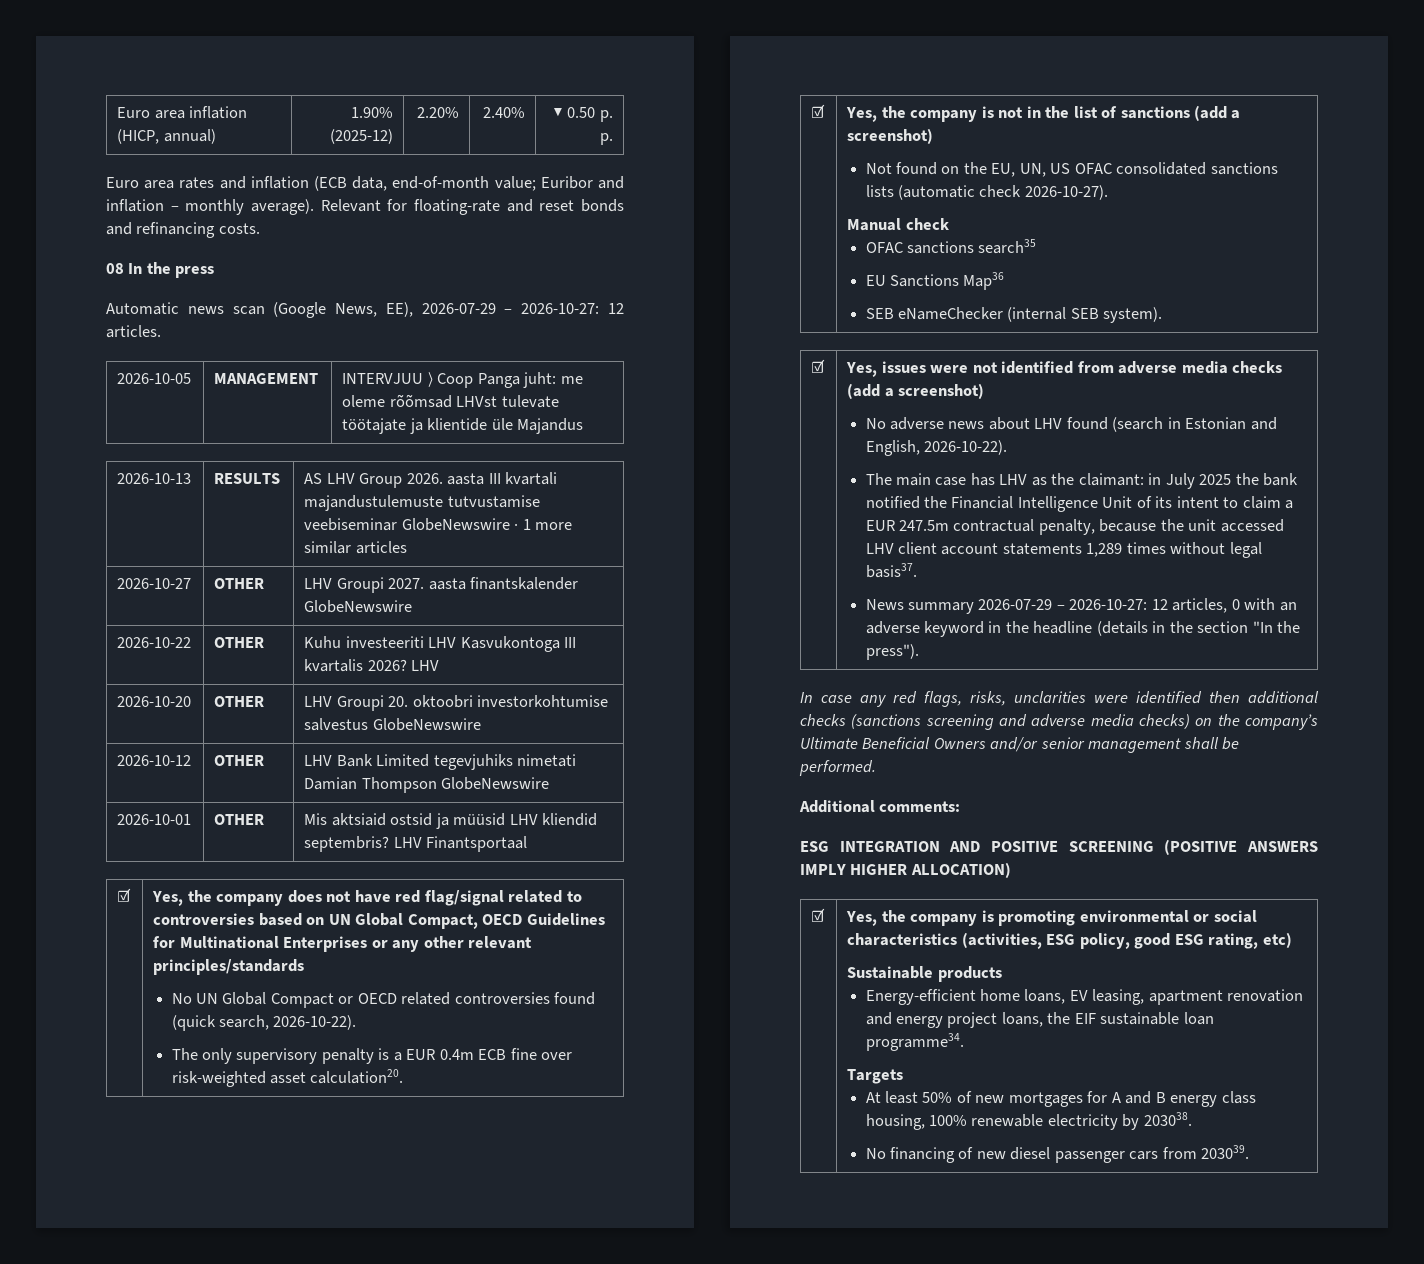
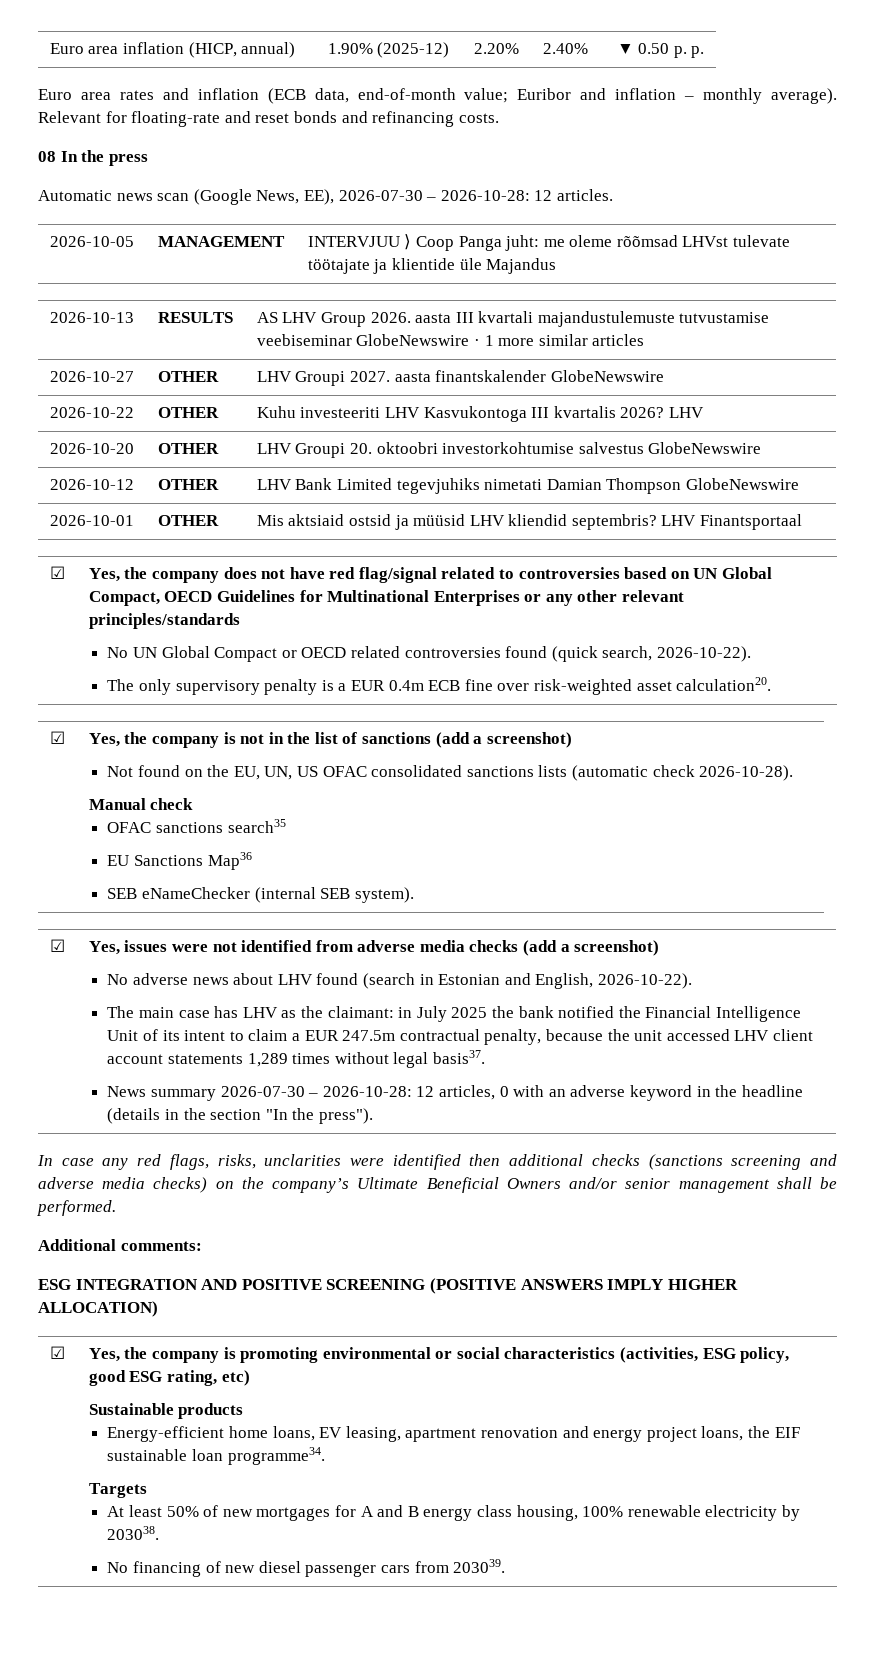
[421,303,600,314] 2026-07-29 – 2026-10-27: -> [338,190,530,201] 2026-07-30 – 2026-10-28:
[1024,185,1108,200] 2026-10-27). -> [699,765,794,781] 2026-10-28).
[978,599,1148,610] 2026-07-29 – 2026-10-27: -> [220,1086,412,1097] 2026-07-30 – 2026-10-28:

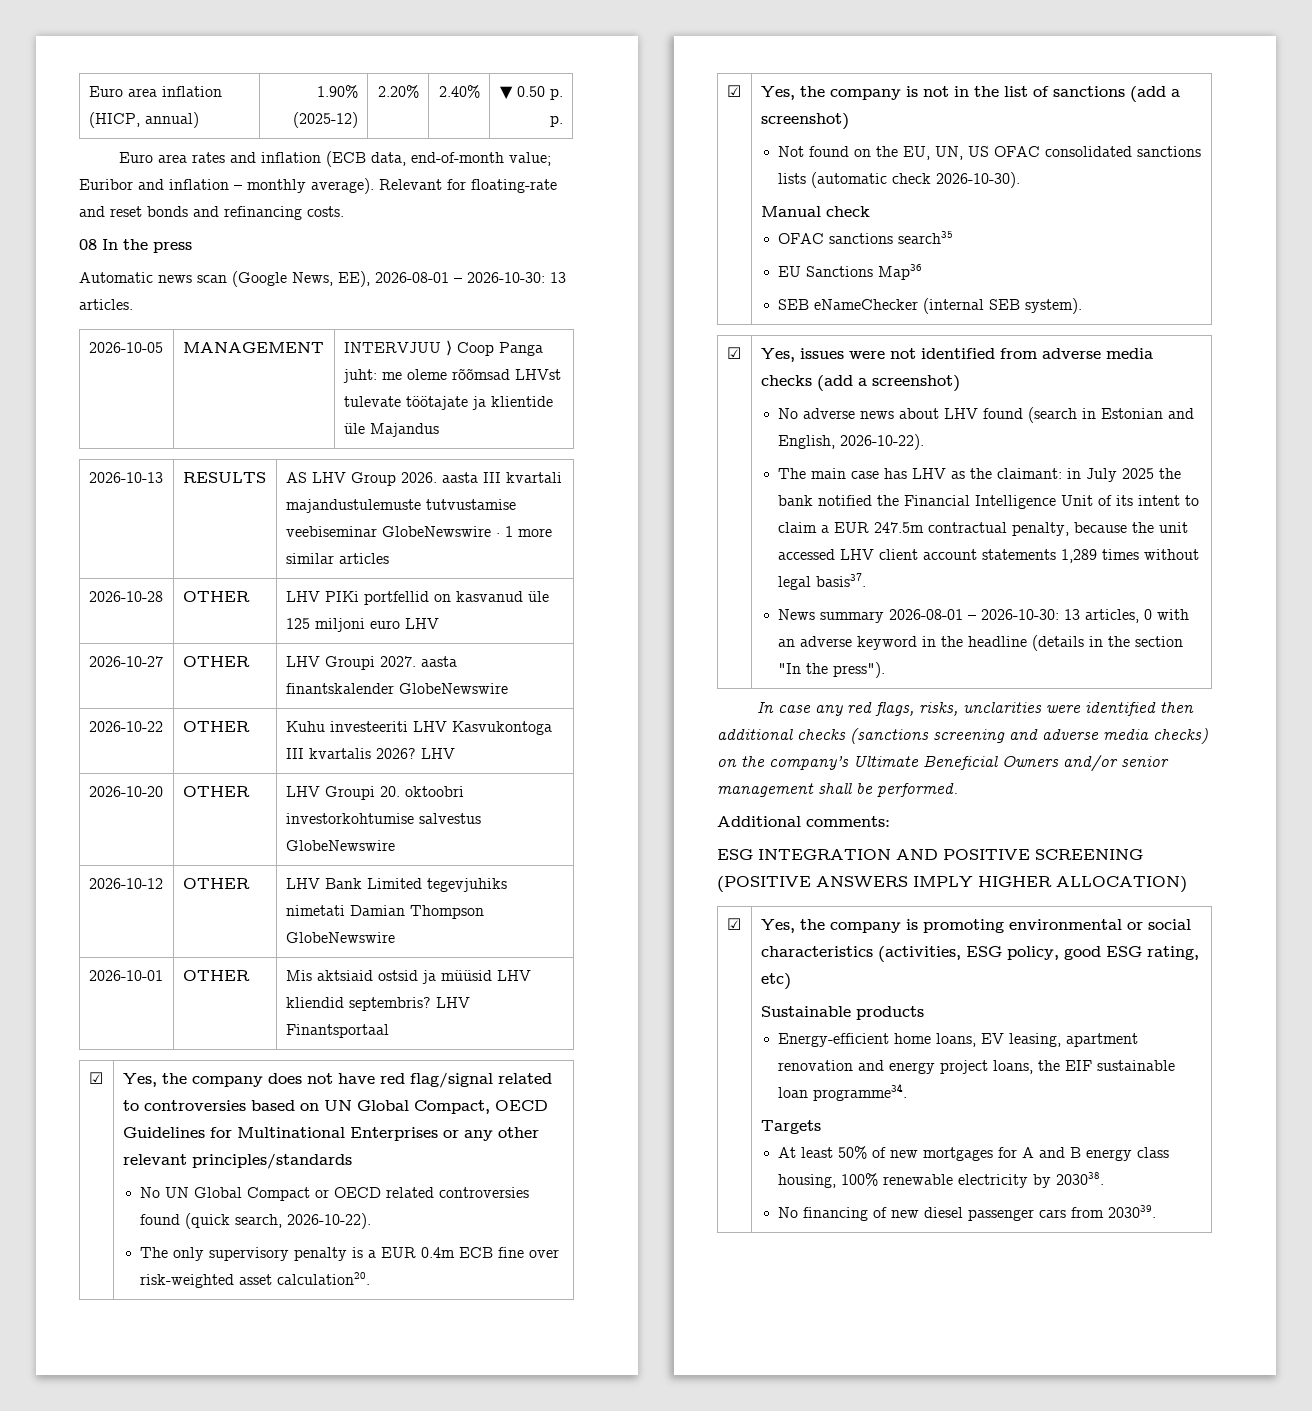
[338,190,553,201] 2026-07-30 – 2026-10-28: 12 -> [375,272,566,283] 2026-08-01 – 2026-10-30: 13
(645, 340) none -> [88,591,163,602] [182,591,250,602] [285,591,549,605] [285,618,439,632] // 2026-10-28 | OTHER | LHV PIKi portfellid on kasvanud üle 125 miljoni euro LHV
[699,765,794,781] 2026-10-28). -> [936,172,1021,188] 2026-10-30).
[220,1086,435,1097] 2026-07-30 – 2026-10-28: 12 -> [889,609,1081,620] 2026-08-01 – 2026-10-30: 13

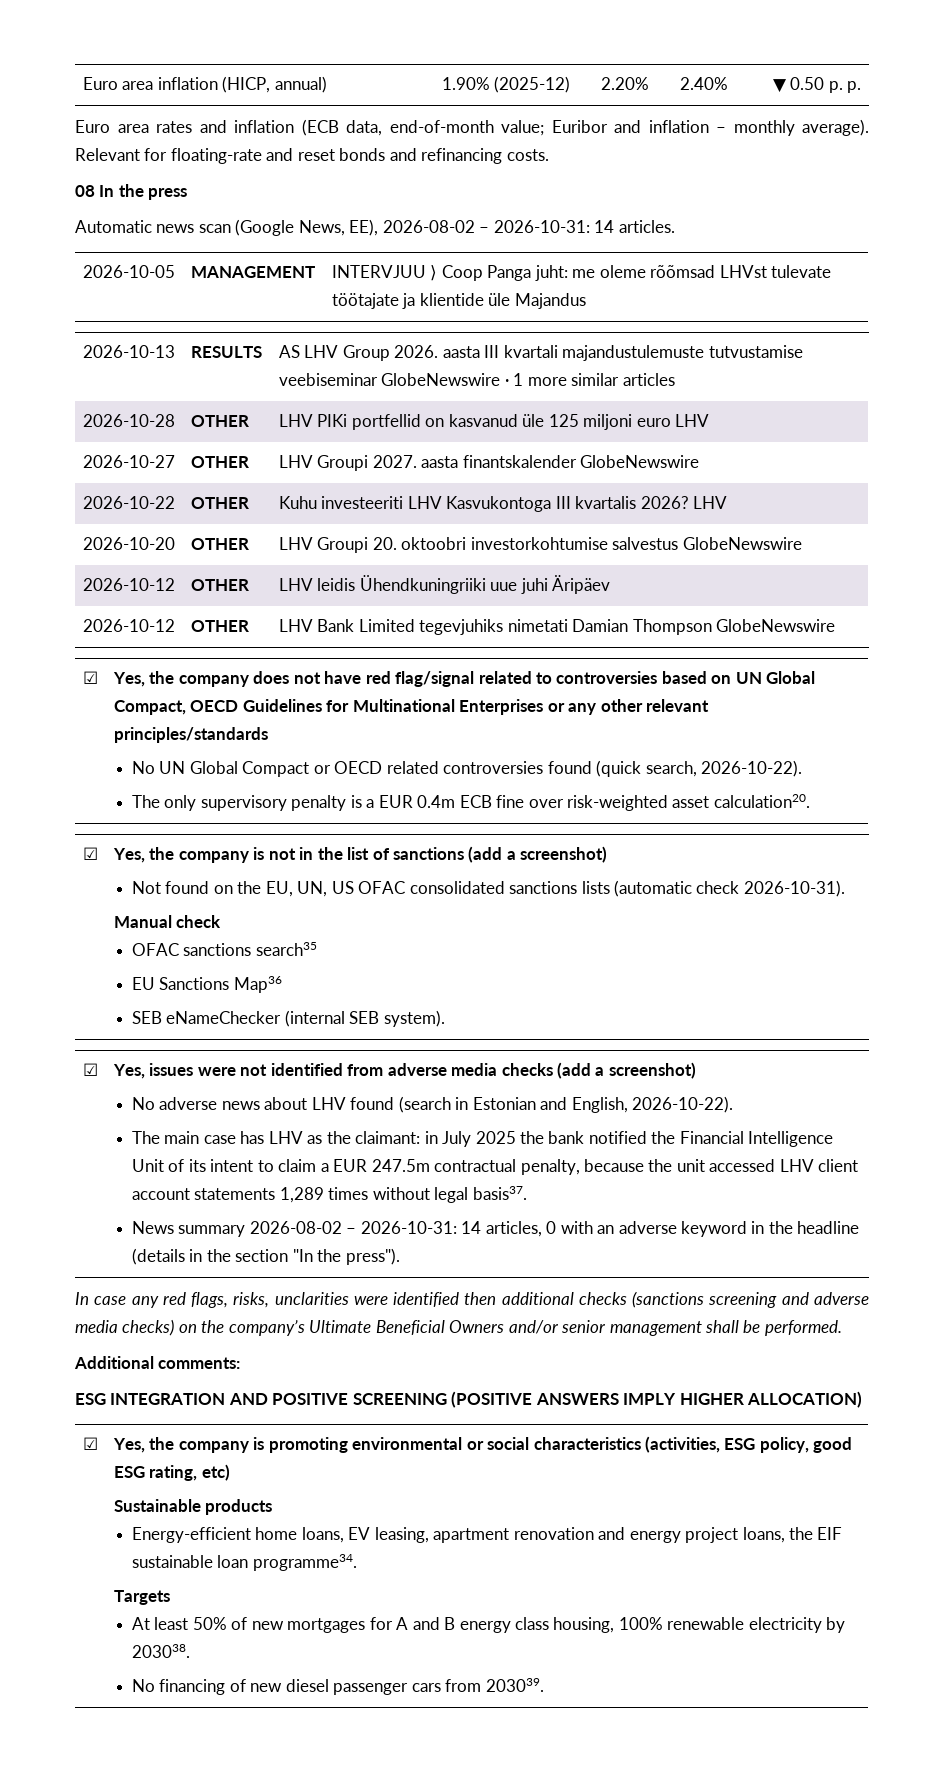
[375,272,566,283] 2026-08-01 – 2026-10-30: 13 -> [382,220,615,233] 2026-08-02 – 2026-10-31: 14
(395, 845) none -> [82,578,175,591] [190,579,249,591] [278,575,611,594] // 2026-10-12 | OTHER | LHV leidis Ühendkuningriiki uue juhi Äripäev
[88,970,163,981] [182,970,250,981] [285,970,531,984] [285,997,470,1011] [285,1024,389,1038] // 2026-10-01 | OTHER | Mis aktsiaid ostsid ja müüsid LHV kliendid septembris? LHV Finantsportaal -> (836, 625) none
[936,172,1021,188] 2026-10-30). -> [743,880,845,897] 2026-10-31).
[889,609,1081,620] 2026-08-01 – 2026-10-30: 13 -> [249,1221,482,1234] 2026-08-02 – 2026-10-31: 14

